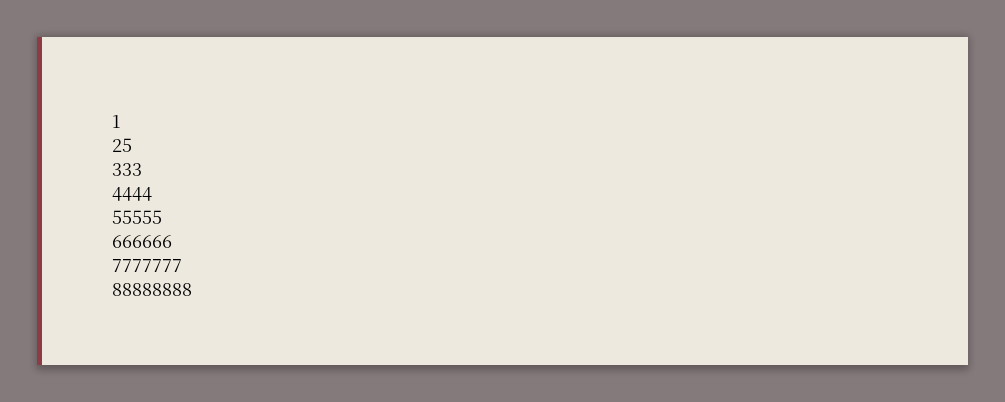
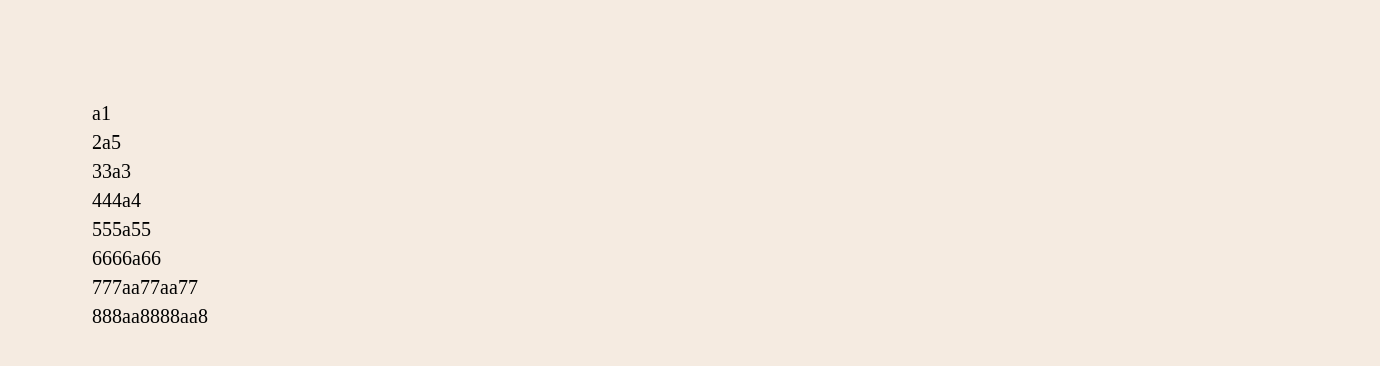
[112,115,120,128] [112,138,132,152] [112,163,142,176] [112,187,152,201] [112,210,162,224] [112,235,172,248] [112,259,182,272] [112,283,192,296] 1 // 25 // 333 // 4444 // 55555 // 666666 // 7777777 // 88888888 -> [92,106,111,120] [92,135,121,149] [92,164,131,178] [92,193,141,207] [92,222,151,236] [92,251,161,265] [92,280,198,294] [92,309,208,323] a1 // 2a5 // 33a3 // 444a4 // 555a55 // 6666a66 // 777aa77aa77 // 888aa8888aa8

